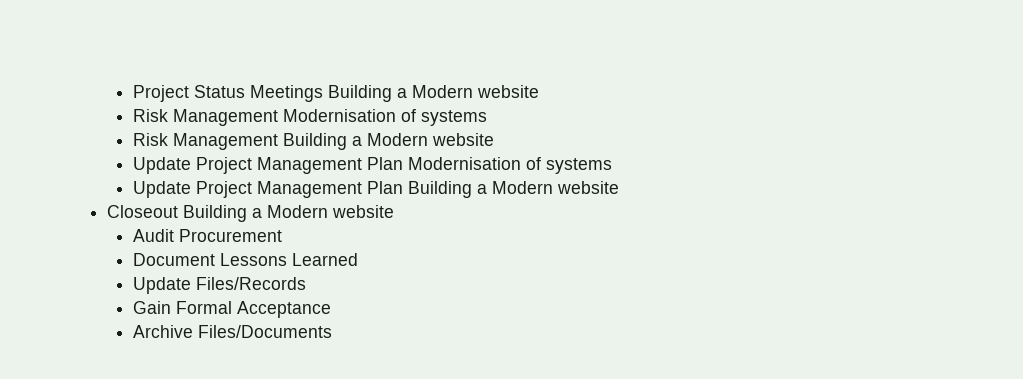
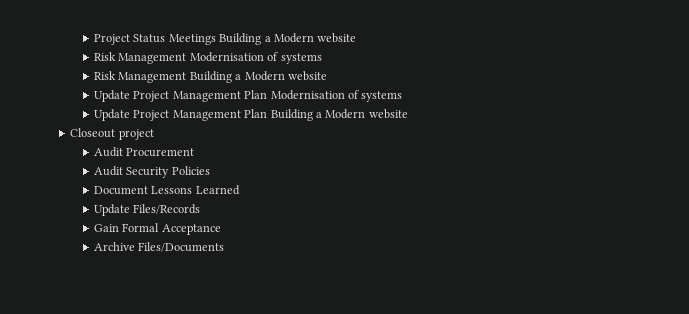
[183,205,395,222] Building a Modern website -> [118,129,154,140] project
(282, 235) none -> [94,166,210,178] // Audit Security Policies

